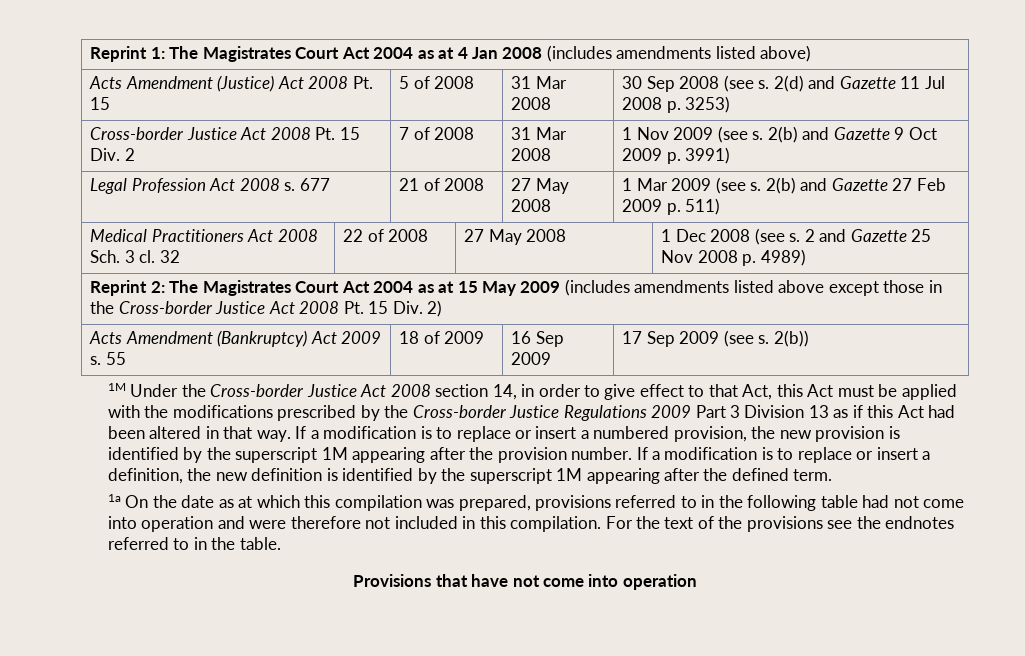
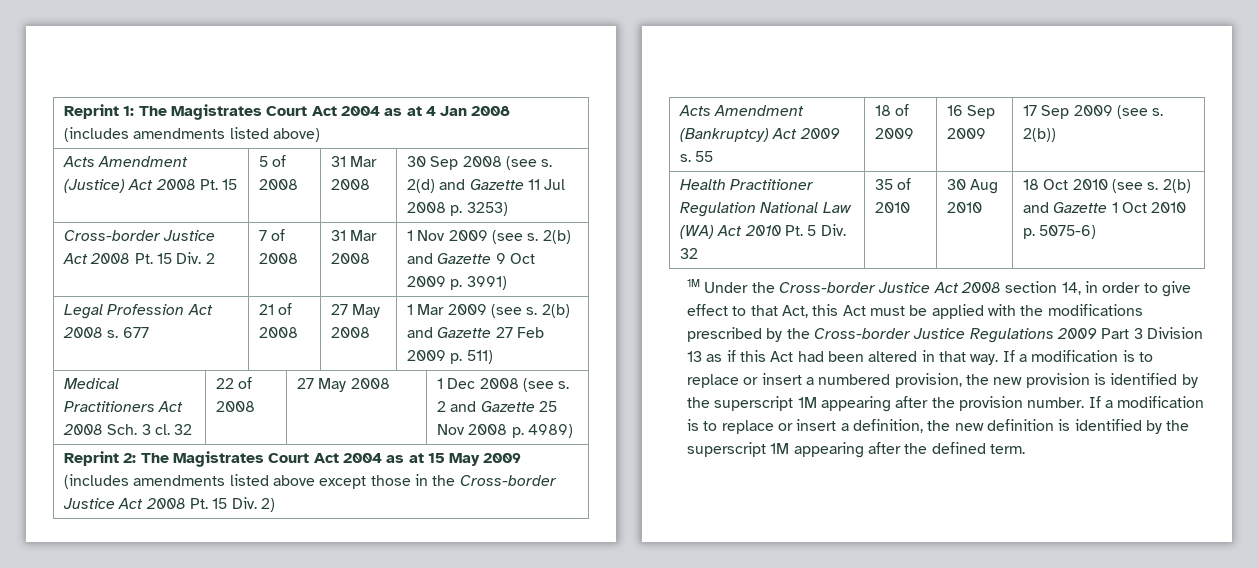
(809, 338) none -> [679,179,815,190] [679,202,852,217] [679,224,846,239] [679,248,698,259] [874,178,912,190] [874,202,910,213] [946,179,999,194] [946,202,982,213] [1022,179,1191,193] [1022,202,1187,213] [1022,225,1097,239] // Health Practitioner Regulation National Law (WA) Act 2010 Pt. 5 Div. 32 | 35 of 2010 | 30 Aug 2010 | 18 Oct 2010 (see s. 2(b) and Gazette 1 Oct 2010 p. 5075-6)
[107,494,965,511] [107,516,955,532] [107,537,281,550] [353,574,697,590] // 1a On the date as at which this compilation was prepared, provisions referred to in the following table had not come into operation and were therefore not included in this compilation. For the text of the provisions see the endnotes referred to in the table. // Provisions that have not come into operation -> (1026, 449) none

